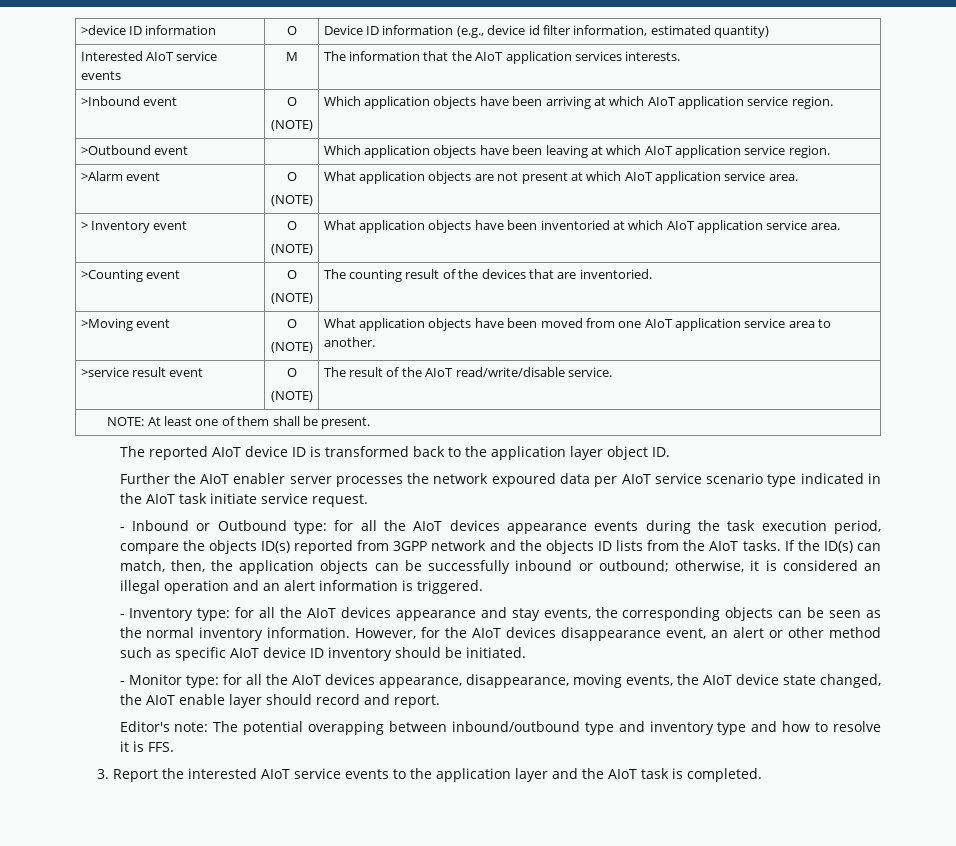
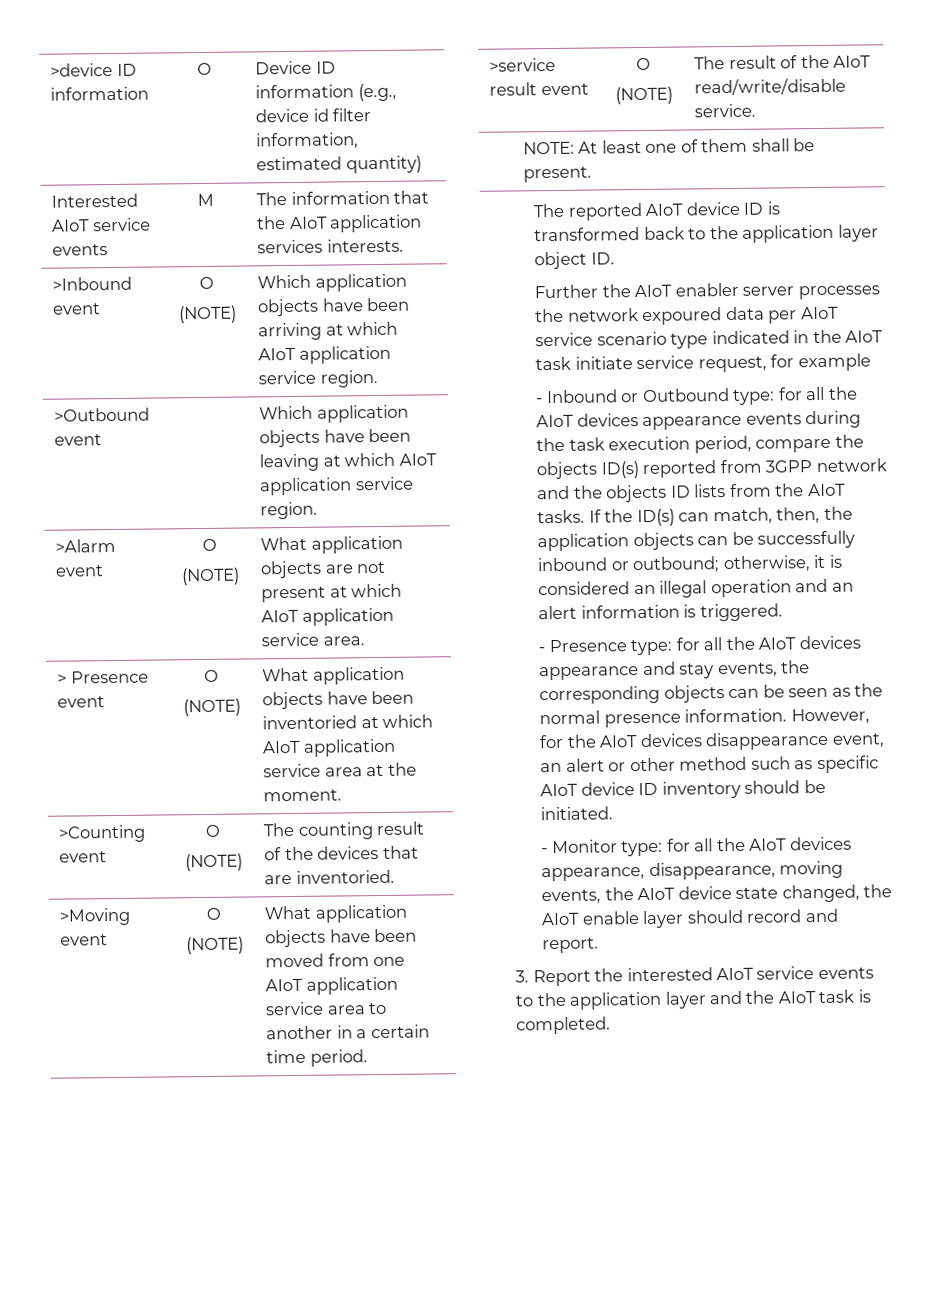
[90,221,150,233] Inventory -> [70,670,149,684] Presence
[810,223,840,230] area. -> [324,762,417,777] [263,789,343,802] area at the moment.
[323,337,375,347] another. -> [266,1024,430,1040] [266,1049,368,1067] another in a certain time period.
[311,494,368,507] request. -> [697,353,871,373] request, for example
[129,608,194,621] Inventory -> [548,639,627,653] Presence
[199,627,264,641] inventory -> [603,713,681,728] presence
[119,721,881,735] [119,741,174,752] // Editor's note: The potential overapping between inbound/outbound type and inventory type and how to resolve it is FFS. -> (600, 945) none

